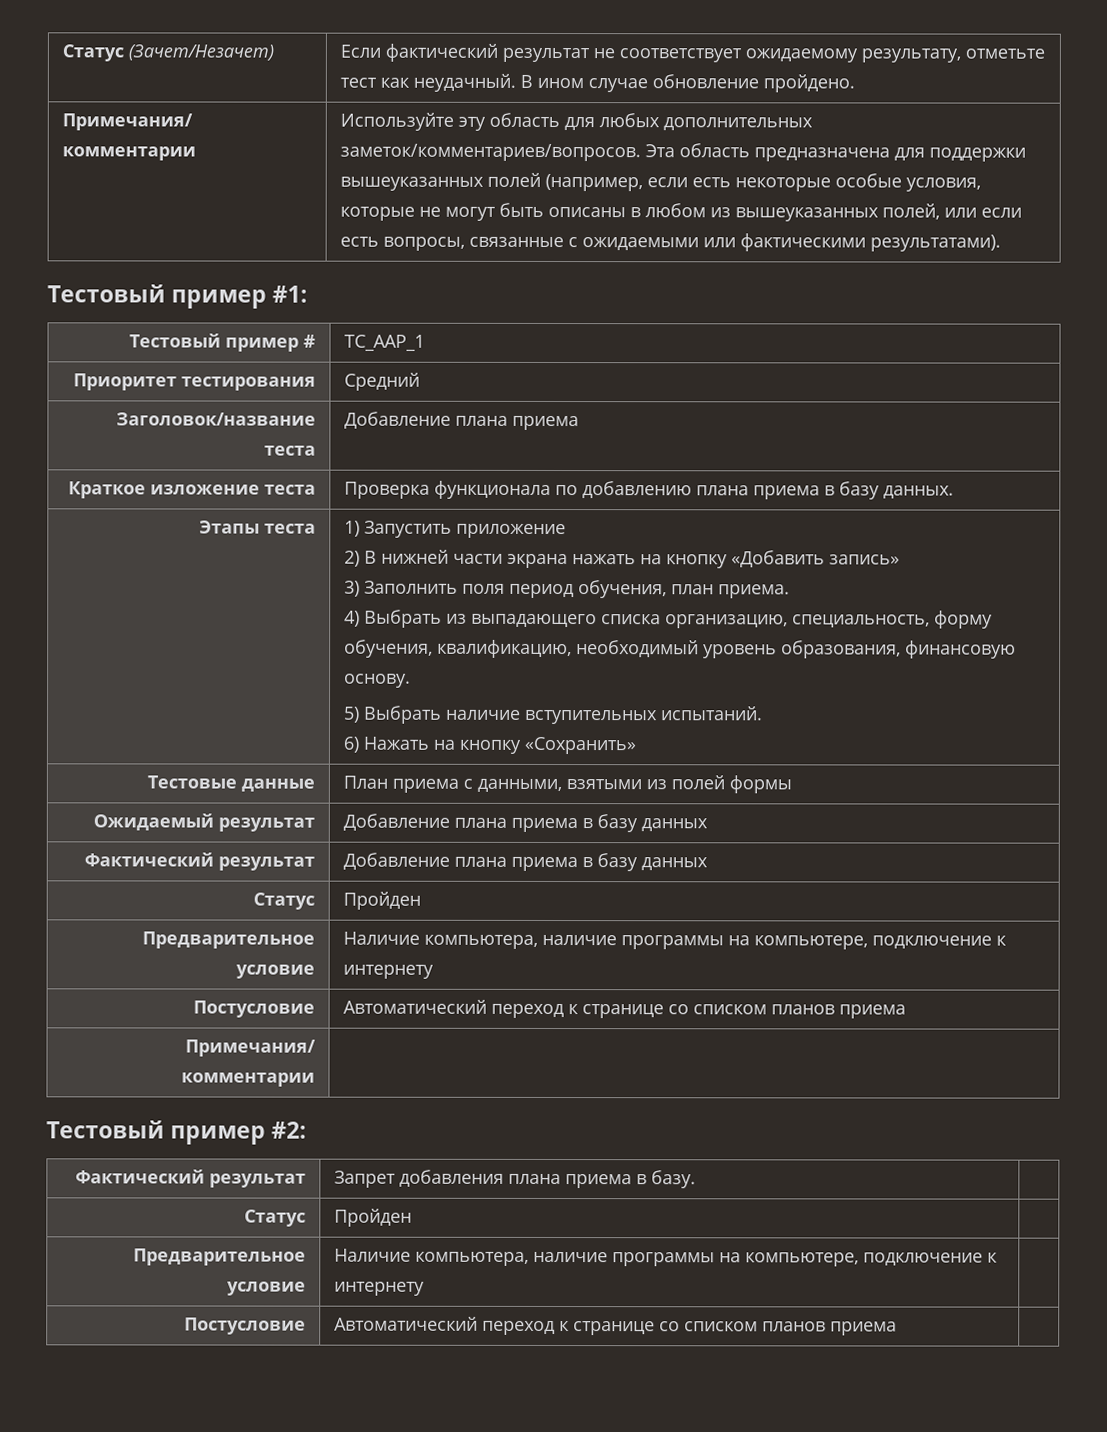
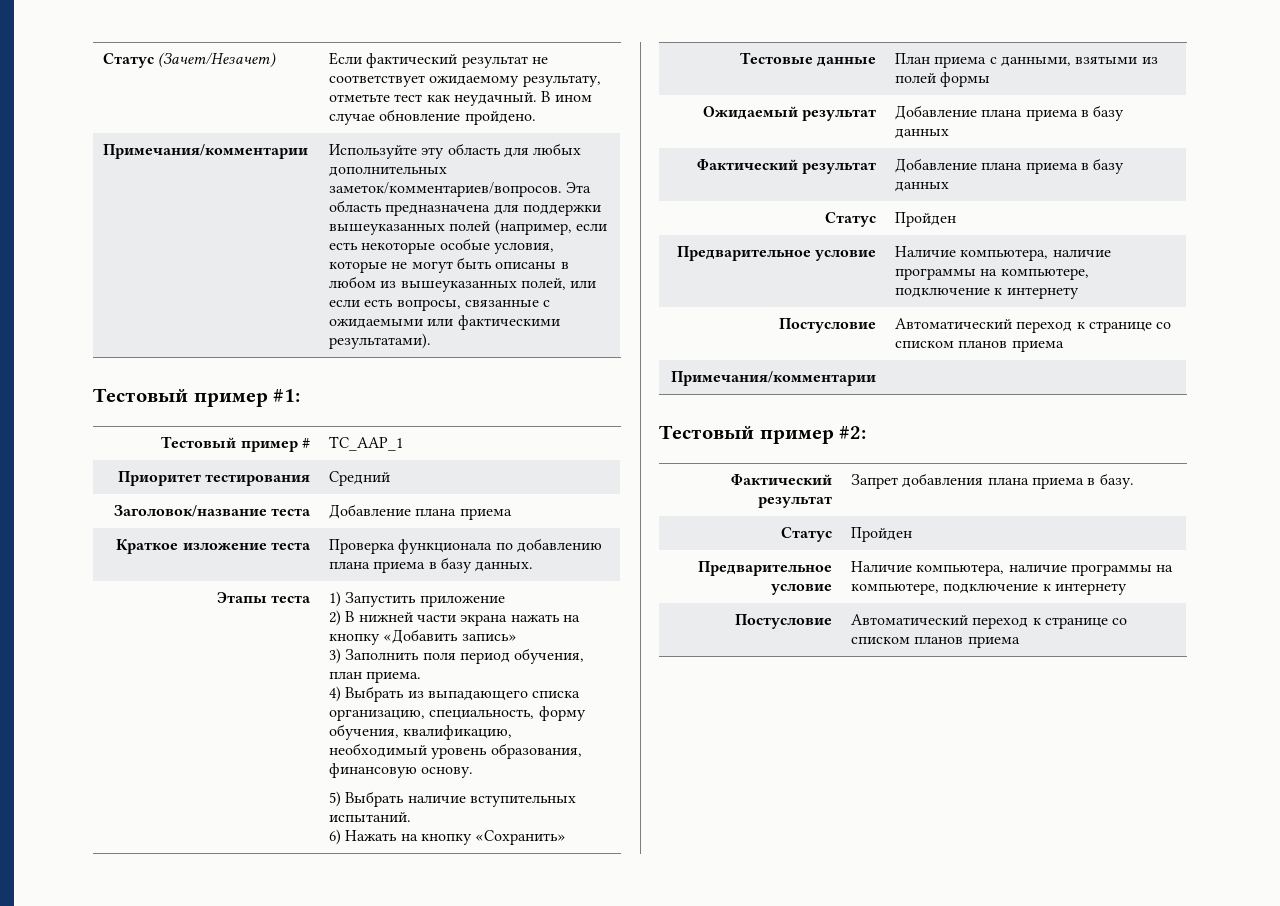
[244,1209,307,1227] [333,1208,412,1227] | // Статус | Пройден | -> [780,527,832,542] [851,527,913,542] // Статус | Пройден
[184,1317,307,1335] [333,1316,897,1336] | // Постусловие | Автоматический переход к странице со списком планов приема | -> [734,614,832,629] [851,614,1128,629] [851,636,1020,648] // Постусловие | Автоматический переход к странице со списком планов приема

